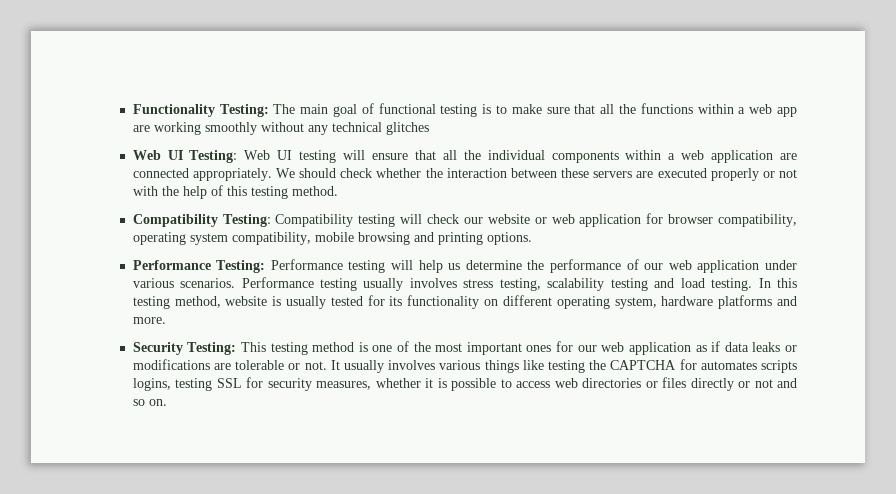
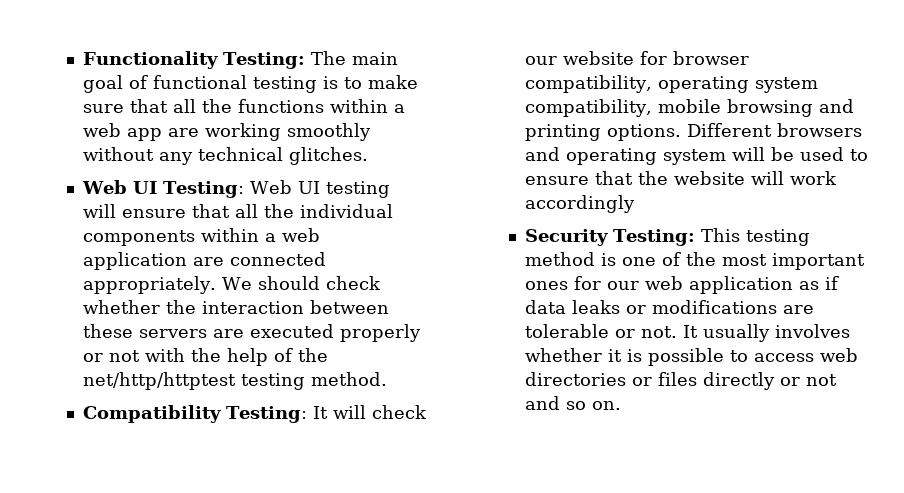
[385,122,429,135] glitches -> [289,147,369,165] glitches.
[226,186,247,196] this -> [298,348,329,362] [83,372,237,390] the net/http/httptest
[275,214,396,227] Compatibility testing -> [313,406,329,419] It
[534,214,642,227] or web application -> (635, 58) none
[132,259,798,273] [132,277,798,291] [132,295,797,309] [132,317,166,324] // Performance Testing: Performance testing will help us determine the performance of our web application under various scenarios. Performance testing usually involves stress testing, scalability testing and load testing. In this testing method, website is usually tested for its functionality on different operating system, hardware platforms and more. -> [687,123,863,137] [525,147,869,165] [525,171,838,185] [525,195,636,213] Different browsers and operating system will be used to ensure that the website will work accordingly
[439,359,798,373] [132,377,372,391] various things like testing the CAPTCHA for automates scripts logins, testing SSL for security measures, -> (851, 331) none

